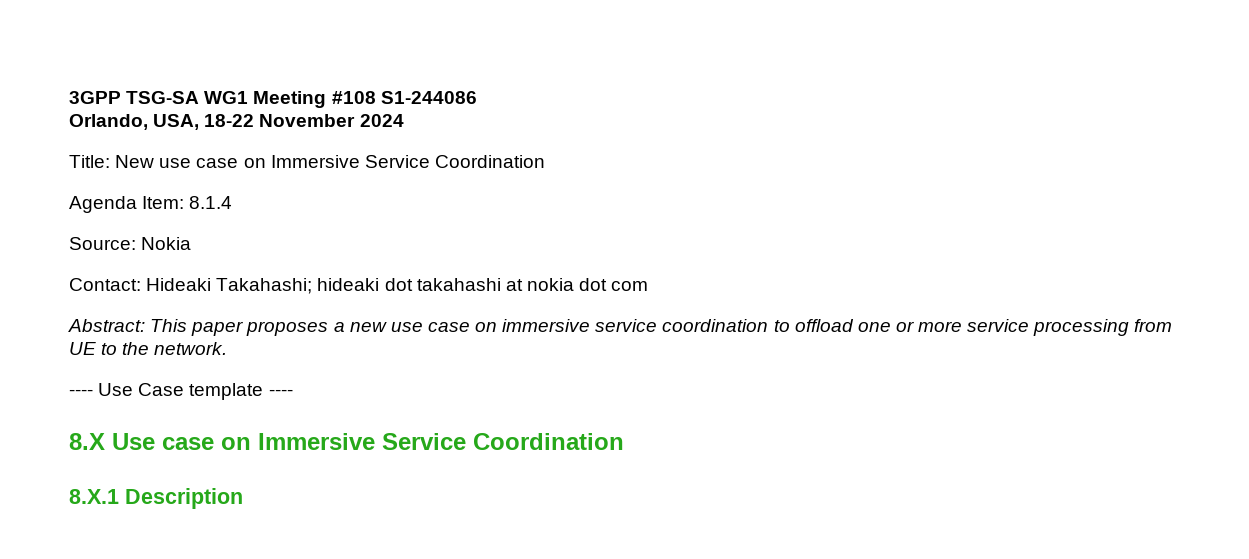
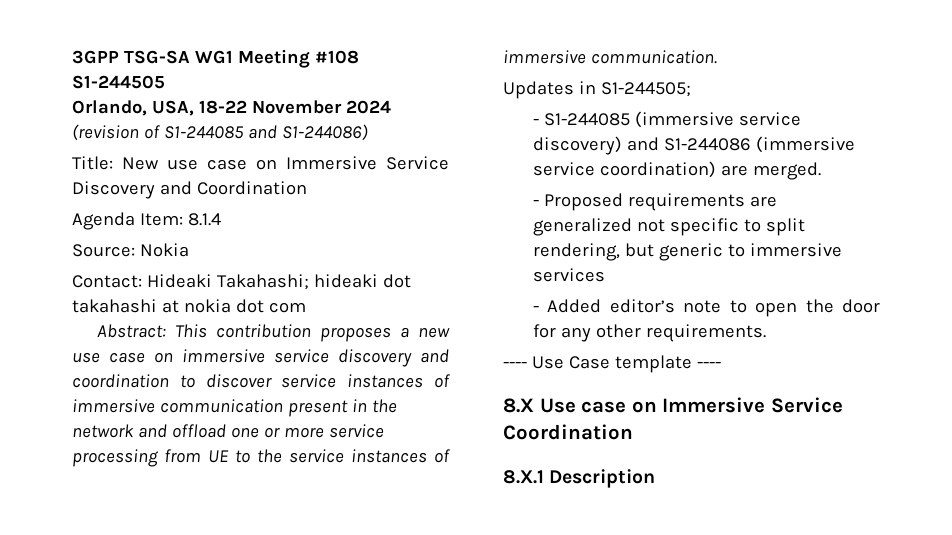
[380,91,477,104] S1-244086 -> [72,75,165,89] S1-244505
(404, 120) none -> [72,124,368,141] (revision of S1-244085 and S1-244086)
(430, 161) none -> [72,181,192,199] Discovery and
[191,321,244,336] paper -> [215,324,311,338] contribution
[662,319,790,332] coordination to -> [338,349,449,367] [72,374,450,388] [72,399,397,417] [72,424,167,438] discovery and coordination to discover service instances of immersive communication present in the network and
[154,342,228,355] network. -> [289,449,450,463] [503,50,717,64] [503,81,691,99] [532,111,801,128] [532,136,855,155] [532,161,821,180] [532,193,777,211] [532,218,805,236] [532,243,842,261] [532,268,605,282] [532,299,880,317] [532,324,766,342] service instances of immersive communication. // Updates in S1-244505; // - S1-244085 (immersive service discovery) and S1-244086 (immersive service coordination) are merged. // - Proposed requirements are generalized not specific to split rendering, but generic to immersive services // - Added editor’s note to open the door for any other requirements.

